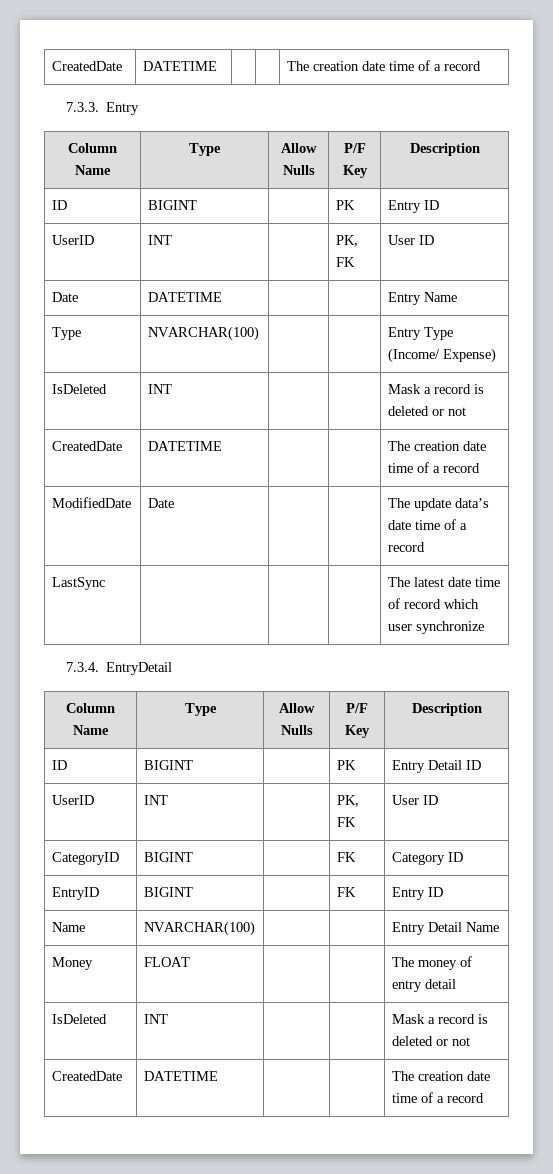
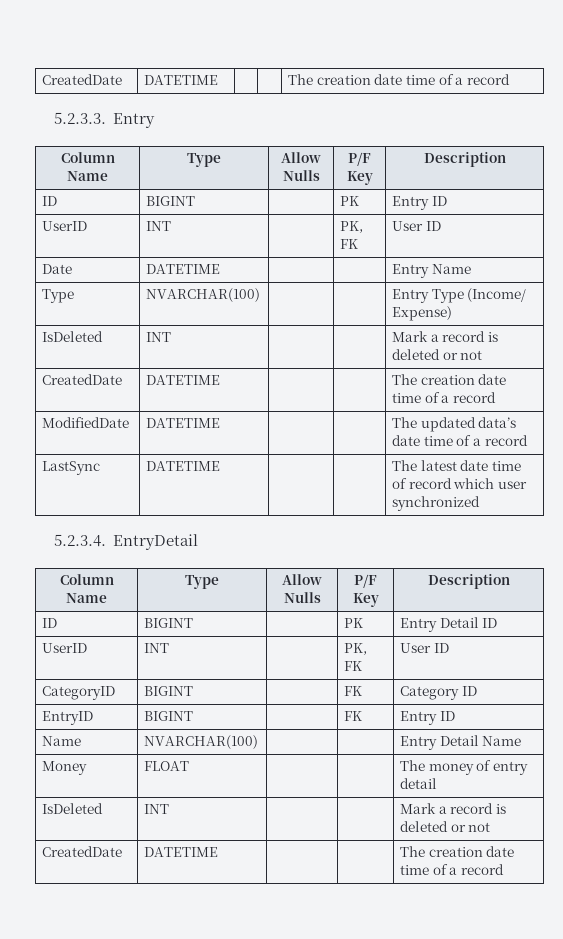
[51,61,122,71] [142,61,217,71] [286,60,481,71] [65,102,99,112] CreatedDate | DATETIME | | | The creation date time of a record // 7.3.3. -> [42,74,123,85] [144,75,219,85] [288,74,510,85] [53,112,106,124] CreatedDate | DATETIME | | | The creation date time of a record // 5.2.3.3.
[387,384,421,394] Mask -> [392,331,429,342] Mark
[147,498,174,508] [387,498,451,511] Date | | | The update -> [146,418,221,428] [392,417,476,432] DATETIME | | | The updated
(105, 583) none -> [146,461,221,471] DATETIME
[415,621,484,634] [65,662,99,672] synchronize // 7.3.4. -> [392,496,481,511] [53,534,106,547] synchronized // 5.2.3.4.
[391,1014,425,1024] Mask -> [400,803,437,814] Mark

